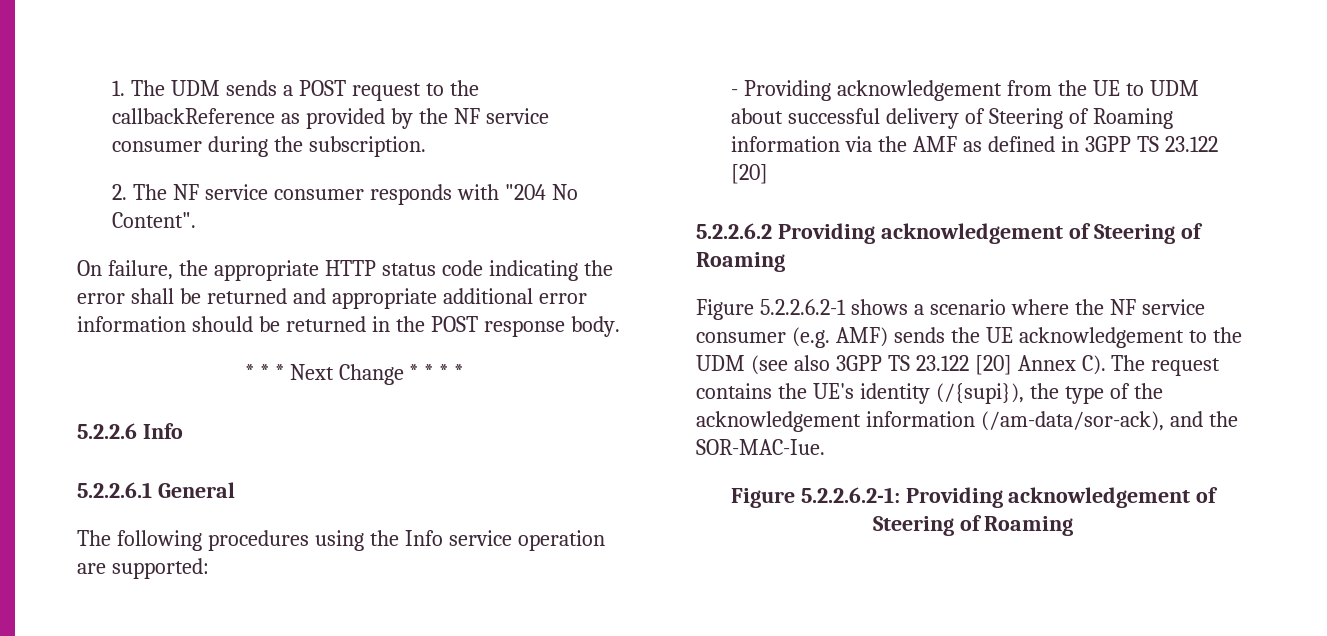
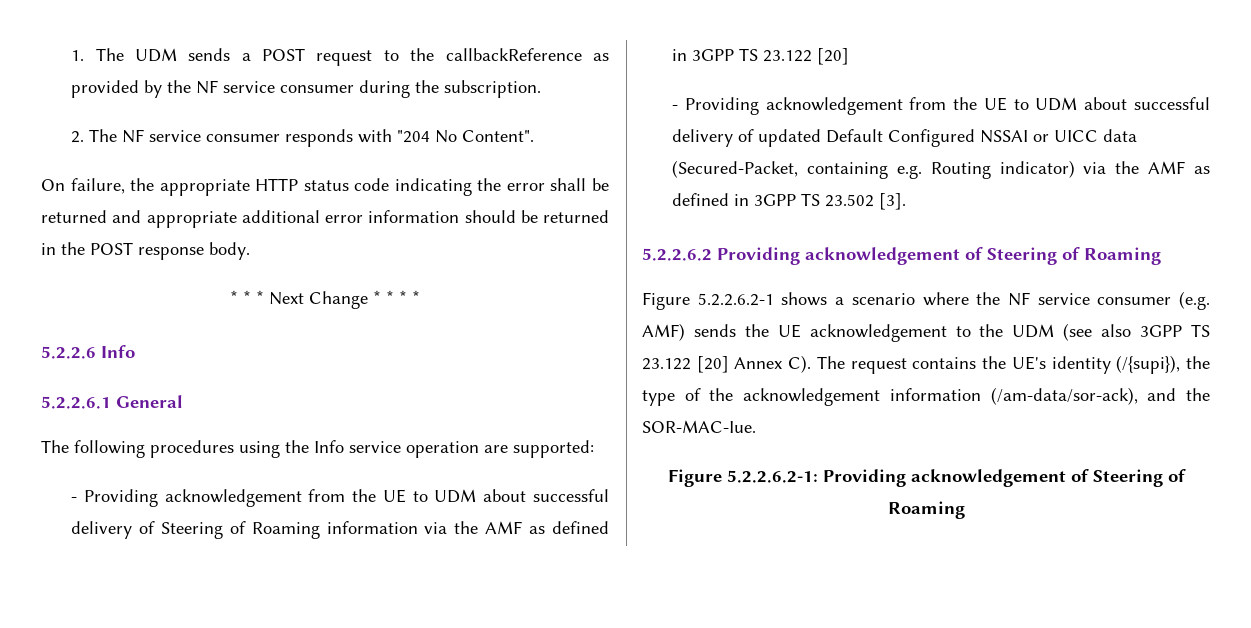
(769, 174) none -> [672,97,1210,115] [672,129,1138,147] [672,160,1210,179] [672,193,907,210] // - Providing acknowledgement from the UE to UDM about successful delivery of updated Default Configured NSSAI or UICC data (Secured-Packet, containing e.g. Routing indicator) via the AMF as defined in 3GPP TS 23.502 [3].

